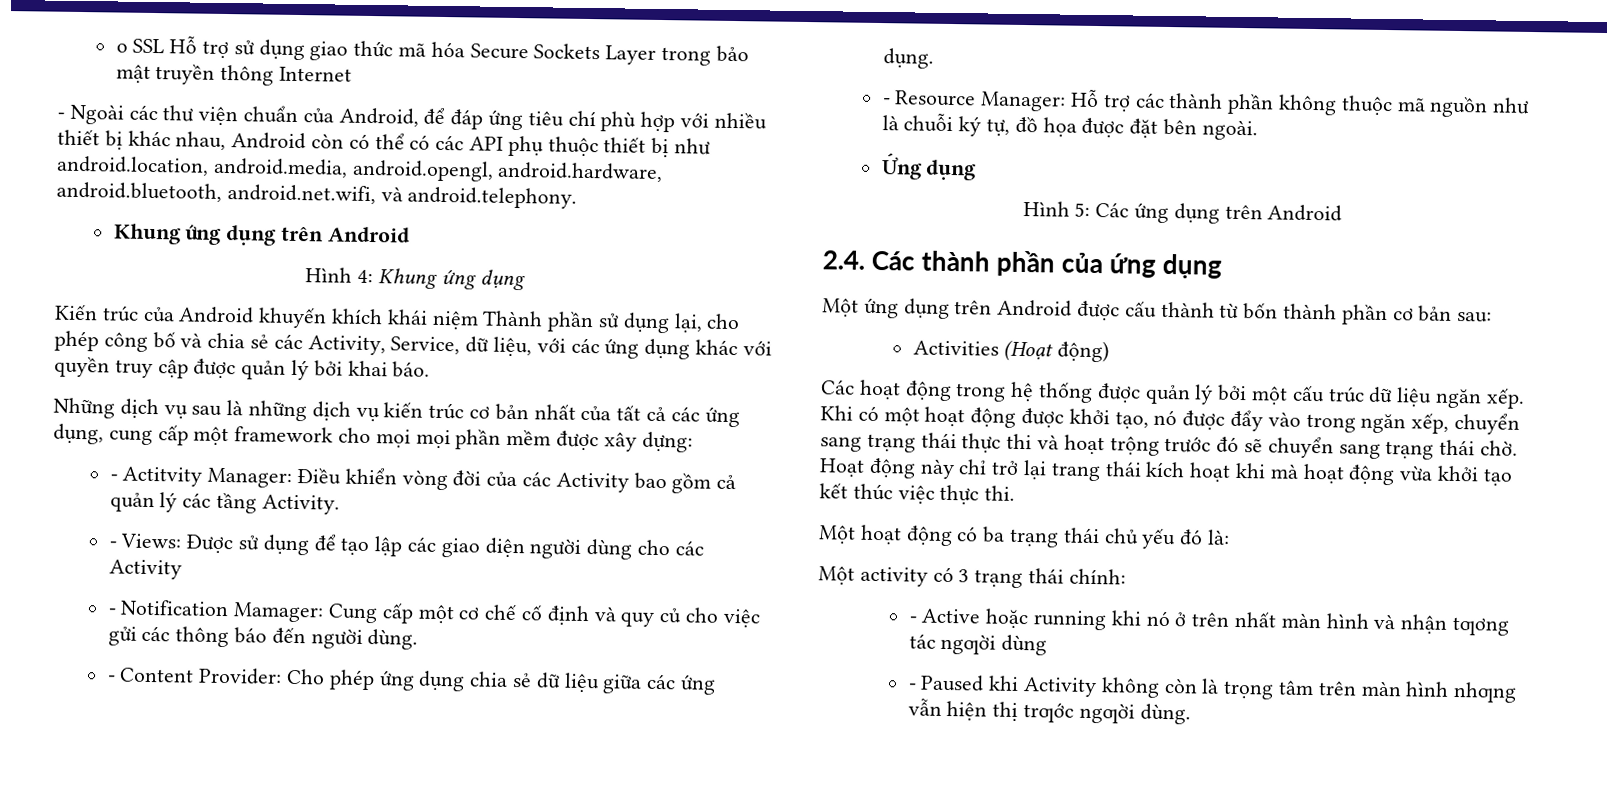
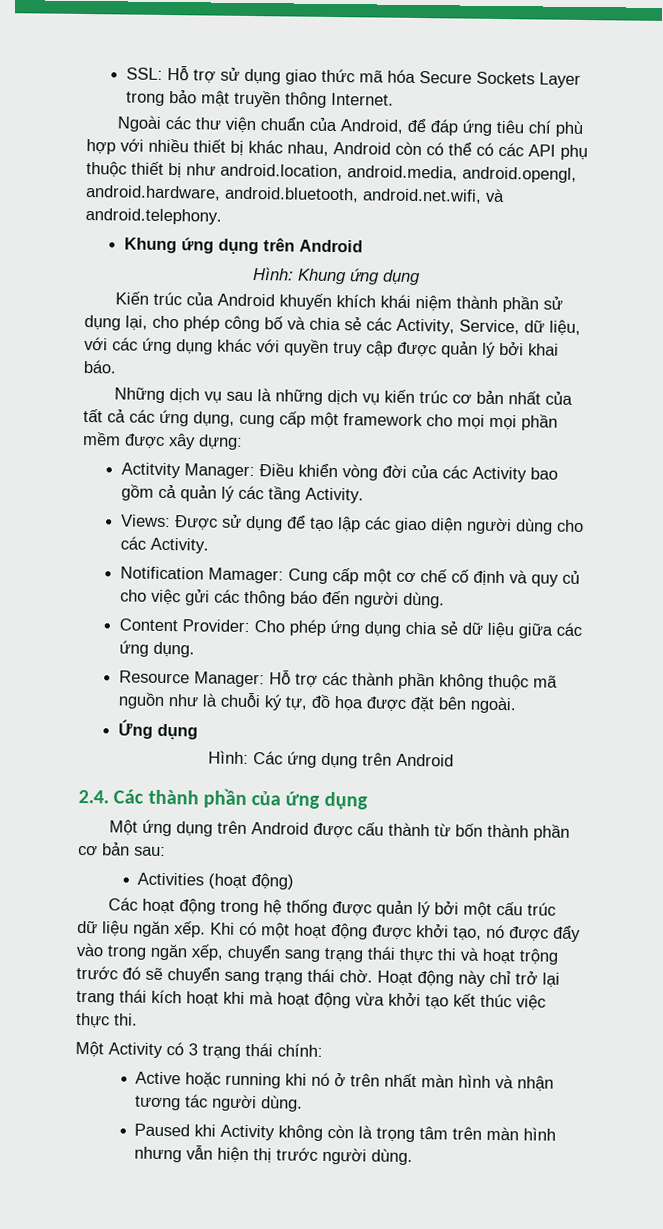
[115,38,165,54] o SSL -> [126,67,164,80] SSL:
[279,66,353,82] [57,112,65,119] Internet // - -> [331,92,395,106] Internet. //
[305,267,374,284] Hình 4: -> [253,267,294,281] Hình:
[482,310,544,327] Thành -> [455,295,498,309] thành
[109,474,118,481] - -> (243, 442) none
[108,541,117,548] - -> (365, 495) none
[108,559,182,580] [107,608,116,615] Activity // - -> [150,537,210,554] Activity. //
[106,675,116,682] - -> (446, 600) none
[882,98,891,105] - -> (196, 649) none
[1022,200,1091,217] Hình 5: -> [207,750,249,765] Hình:
[1003,339,1054,362] (Hoạt -> [208,873,248,890] (hoạt
[859,524,1231,550] [818,566,928,587] hoạt động có ba trạng thái chủ yếu đó là: // Một activity -> [108,1042,163,1058] Activity
[908,616,917,623] - -> (323, 1050) none
[1452,616,1510,636] [908,633,1048,656] [907,683,917,690] tƣơng tác ngƣời dùng // - -> [135,1094,304,1112] tương tác người dùng. //
[1453,681,1518,703] nhƣng -> [134,1146,183,1163] nhưng
[1022,702,1135,724] trƣớc ngƣời -> [276,1147,368,1165] trước người

